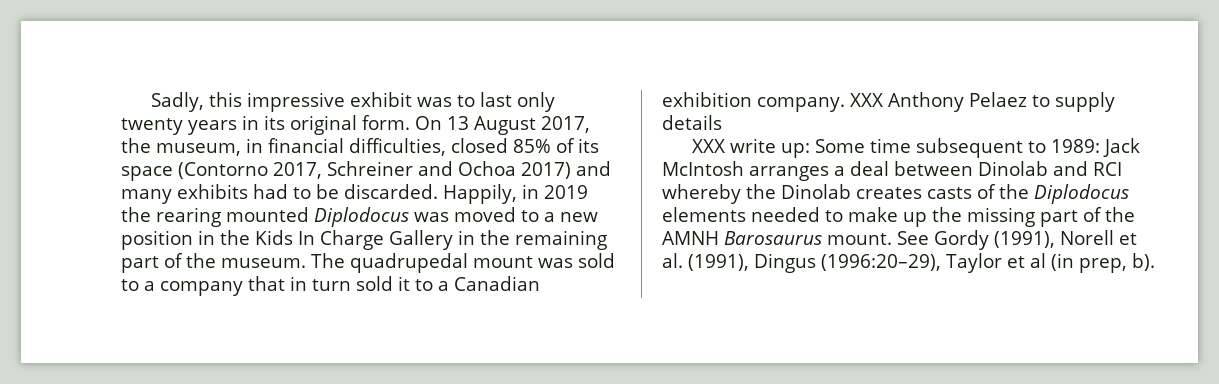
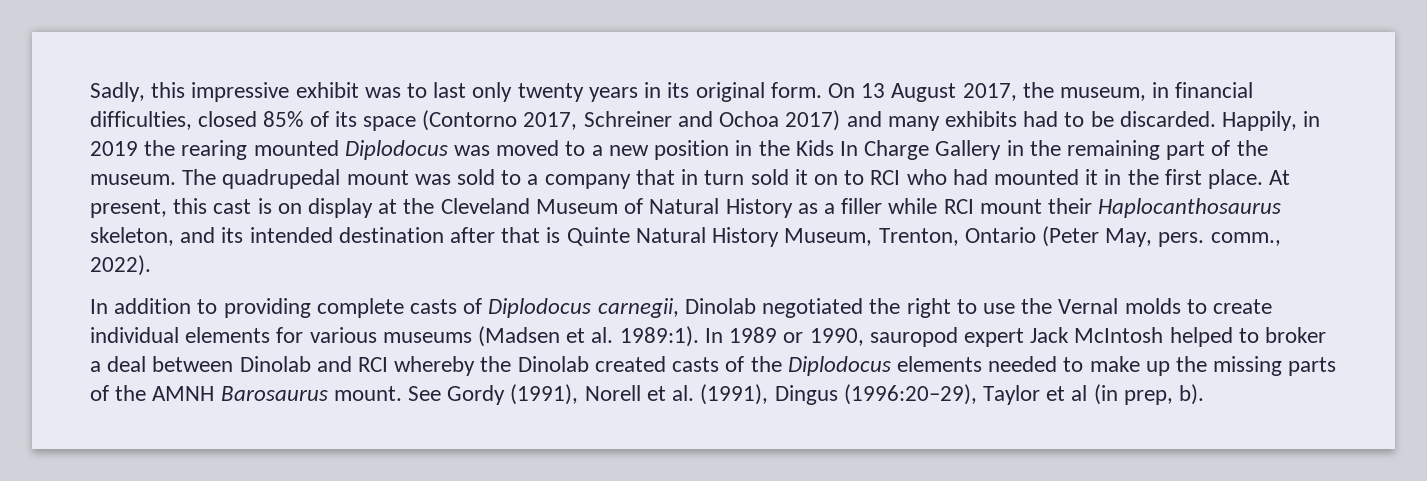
[415,276,540,291] [662,92,1115,112] [662,115,722,130] [691,138,1140,158] [662,161,829,181] to a Canadian exhibition company. XXX Anthony Pelaez to supply details // XXX write up: Some time subsequent to 1989: Jack McIntosh arranges -> [813,169,1291,189] [90,198,1282,218] [90,226,1281,247] [90,255,151,276] [90,298,1272,318] [90,326,1326,347] on to RCI who had mounted it in the first place. At present, this cast is on display at the Cleveland Museum of Natural History as a filler while RCI mount their Haplocanthosaurus skeleton, and its intended destination after that is Quinte Natural History Museum, Trenton, Ontario (Peter May, pers. comm., 2022). // In addition to providing complete casts of Diplodocus carnegii, Dinolab negotiated the right to use the Vernal molds to create individual elements for various museums (Madsen et al. 1989:1). In 1989 or 1990, sauropod expert Jack McIntosh helped to broker
[856,187,922,199] creates -> [594,356,666,372] created
[1040,210,1078,227] part -> [1288,357,1337,376] parts

